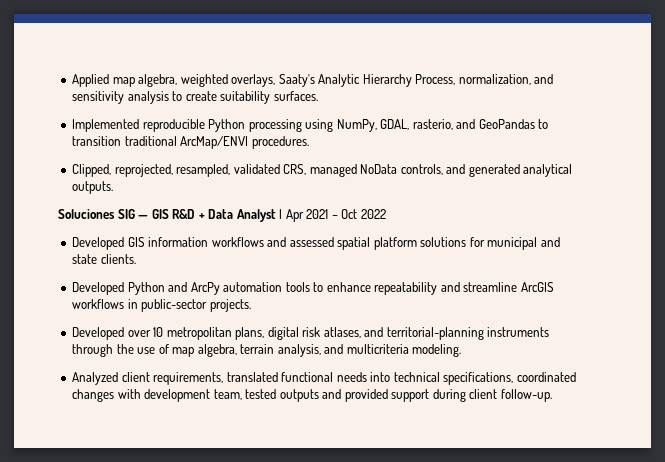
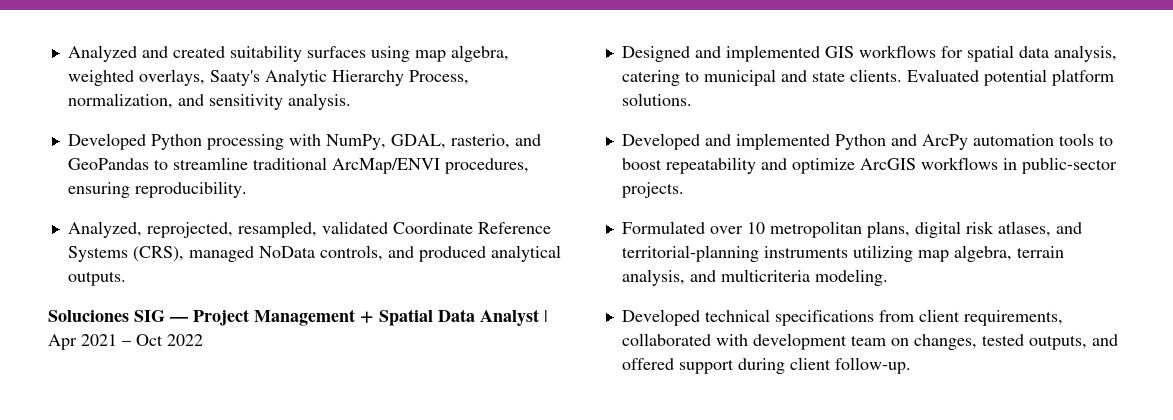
[72,74,110,87] Applied -> [67,45,410,62] Analyzed and created suitability surfaces using
[127,91,318,104] [72,119,205,132] analysis to create suitability surfaces. // Implemented reproducible -> [287,93,351,110] [67,133,146,150] analysis. // Developed
[305,119,334,132] using -> [288,134,321,146] with
[72,136,122,146] transition -> [172,157,248,170] streamline
[251,136,309,149] [72,164,307,177] procedures. // Clipped, reprojected, resampled, validated CRS, -> [444,158,529,174] [67,181,247,198] [67,221,551,238] [67,246,184,262] procedures, ensuring reproducibility. // Analyzed, reprojected, resampled, validated Coordinate Reference Systems (CRS),
[468,164,520,177] generated -> [418,246,486,262] produced
[151,209,205,219] GIS R&D + -> [193,309,433,326] Project Management + Spatial
[72,237,485,250] Developed GIS information workflows and assessed spatial platform solutions for -> [621,45,1117,62] [621,70,699,86] Designed and implemented GIS workflows for spatial data analysis, catering to
[72,282,125,295] // Developed -> [906,69,1114,86] [621,93,692,106] [621,133,830,150] Evaluated potential platform solutions. // Developed and implemented
[326,282,371,292] enhance -> [621,158,662,170] boost
[463,282,518,292] streamline -> [791,158,855,174] optimize
[72,327,125,340] Developed -> [621,221,705,234] Formulated
[72,344,169,357] through the use of -> [852,245,913,262] utilizing
[72,372,576,385] [72,389,388,402] Analyzed client requirements, translated functional needs into technical specifications, coordinated changes with development team, tested outputs and provided -> [621,309,1063,326] [621,333,1118,350] [621,358,674,370] Developed technical specifications from client requirements, collaborated with development team on changes, tested outputs, and offered

